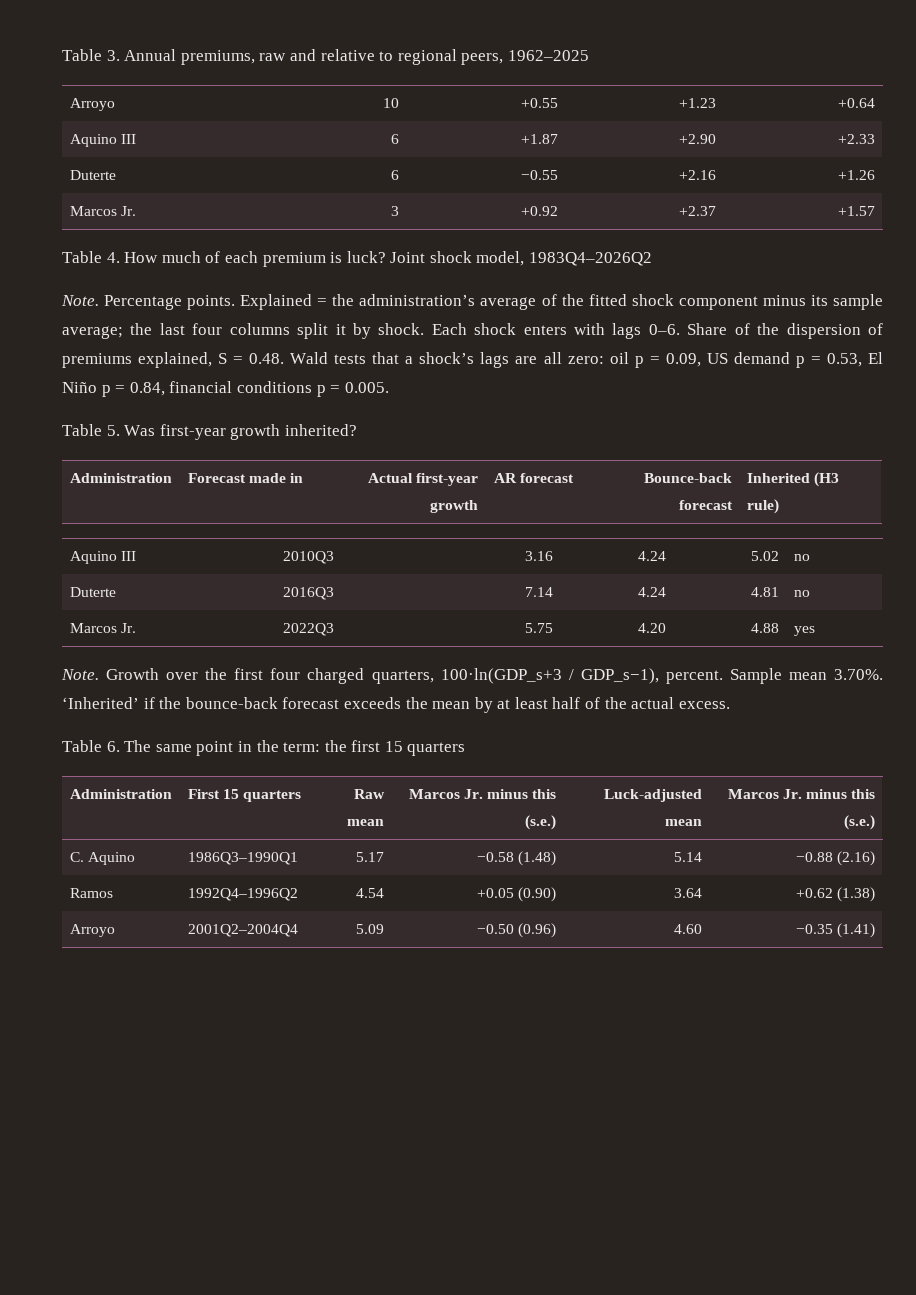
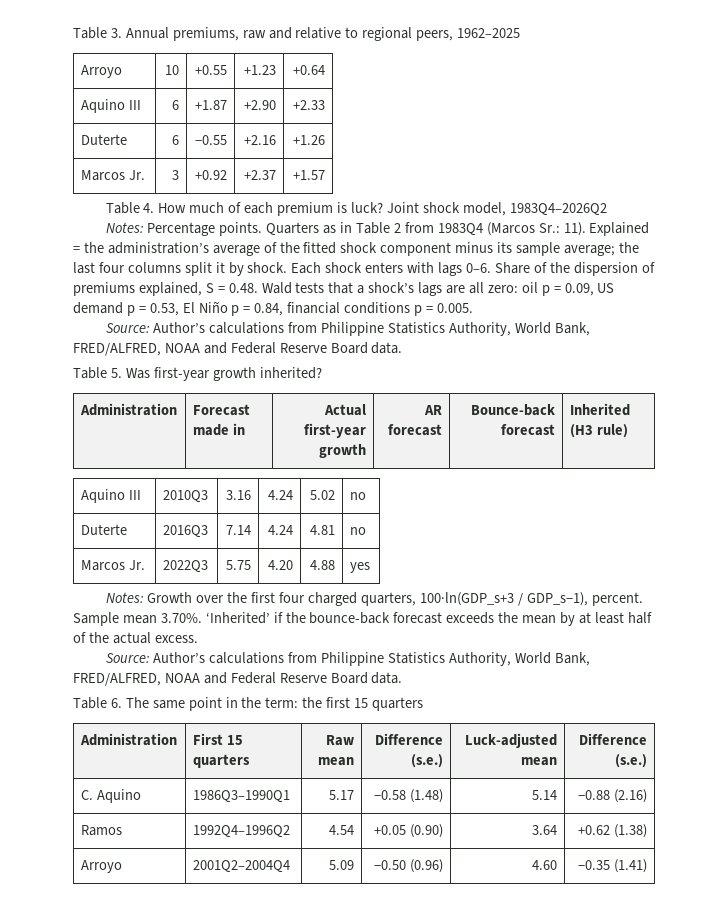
[61,295,99,306] Note. -> [105,222,144,233] Notes:
(236, 302) none -> [266,222,586,236] Quarters as in Table 2 from 1983Q4 (Marcos Sr.: 11).
(389, 387) none -> [105,322,590,336] [73,342,403,356] // Source: Author’s calculations from Philippine Statistics Authority, World Bank, FRED/ALFRED, NOAA and Federal Reserve Board data.
[61,669,99,680] Note. -> [105,592,144,603] Notes:
(730, 705) none -> [105,652,590,666] [73,672,403,686] // Source: Author’s calculations from Philippine Statistics Authority, World Bank, FRED/ALFRED, NOAA and Federal Reserve Board data.
[408,789,557,799] Marcos Jr. minus this -> [375,733,444,745] Difference
[727,789,876,799] Marcos Jr. minus this -> [579,733,648,745] Difference

